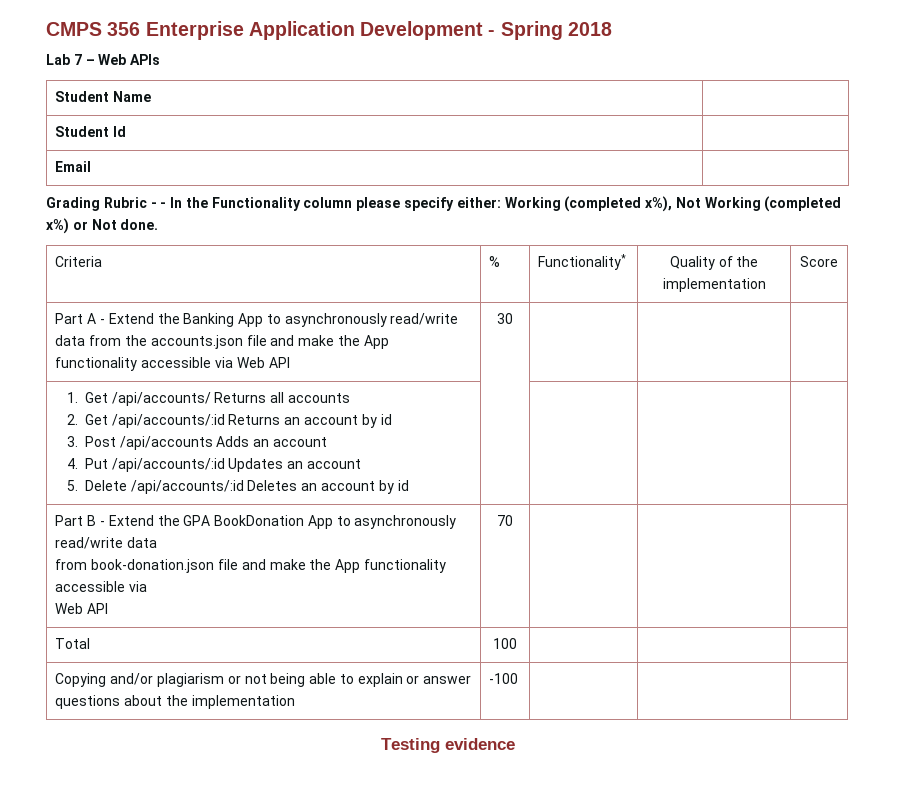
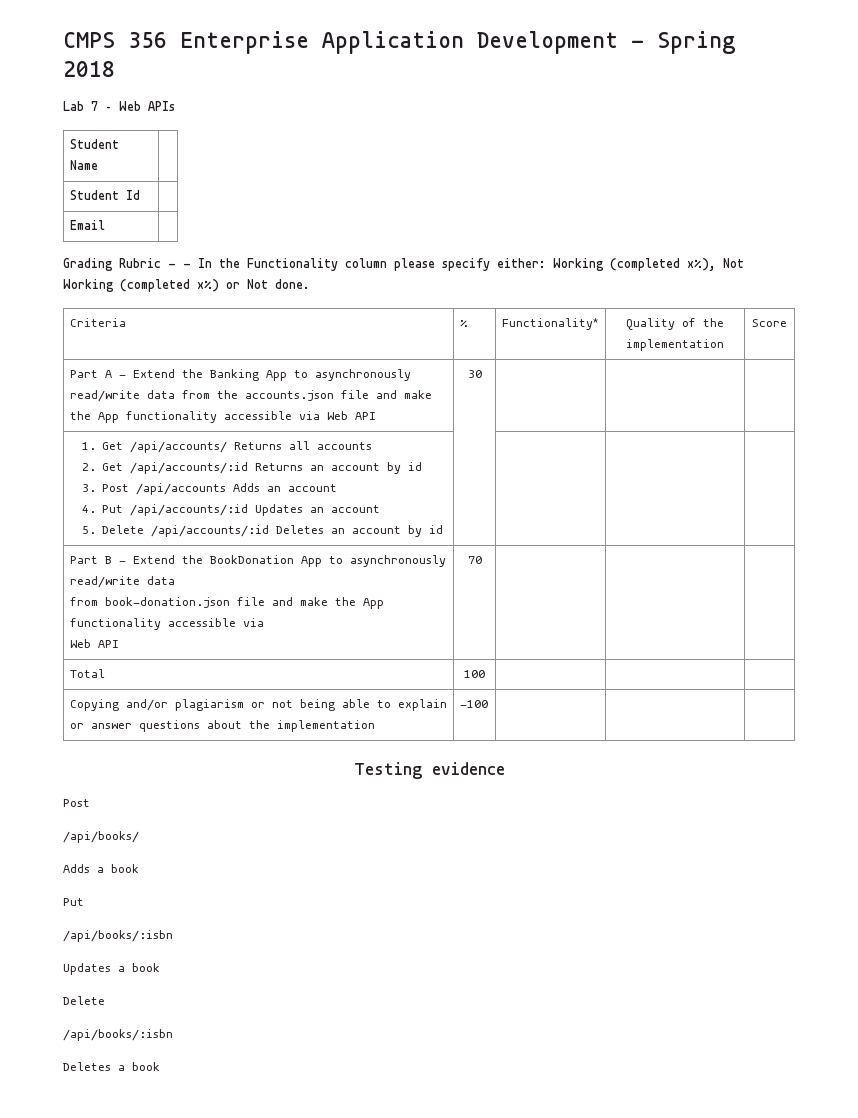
[183,515,211,526] GPA -> (203, 559) none
(515, 744) none -> [63,799,90,807] [63,831,139,843] [63,864,139,873] [63,898,84,906] [63,930,173,942] [63,963,160,975] [63,996,105,1005] [63,1029,173,1041] [63,1062,160,1071] // Post // /api/books/ // Adds a book // Put // /api/books/:isbn // Updates a book // Delete // /api/books/:isbn // Deletes a book

